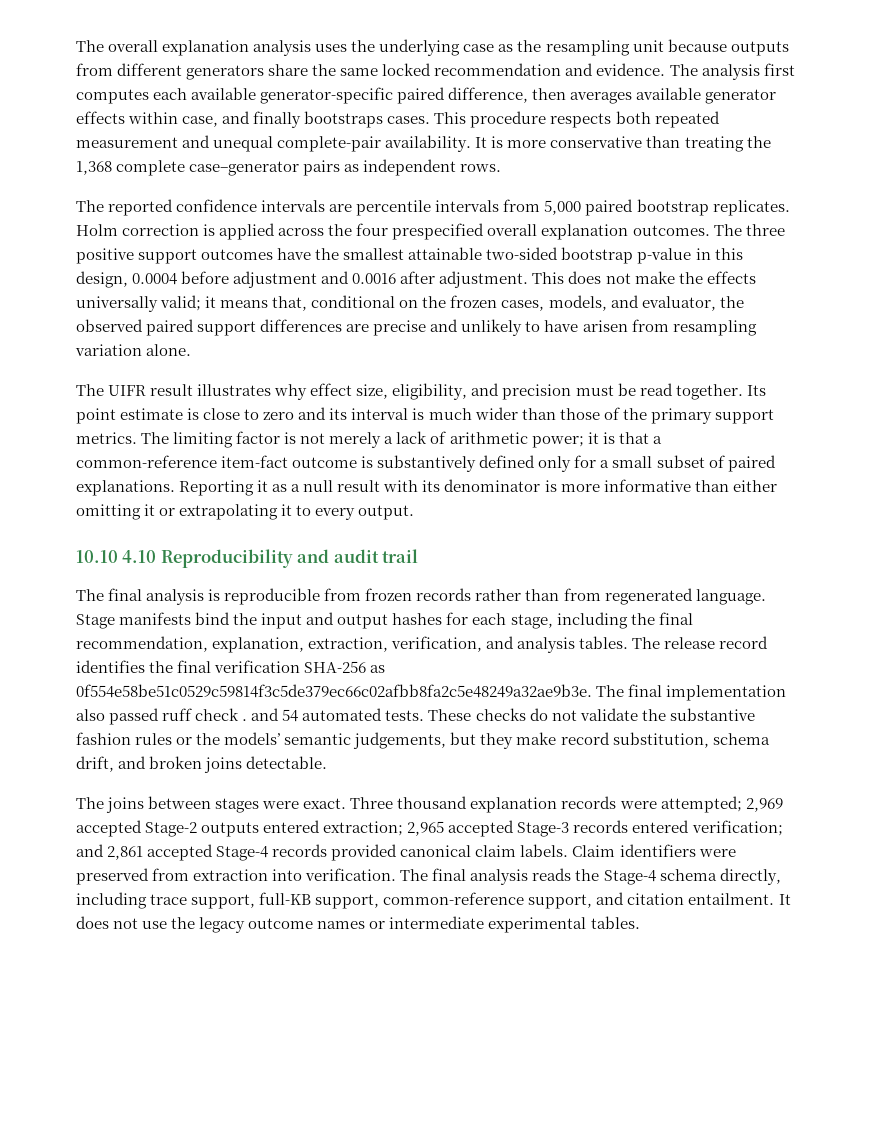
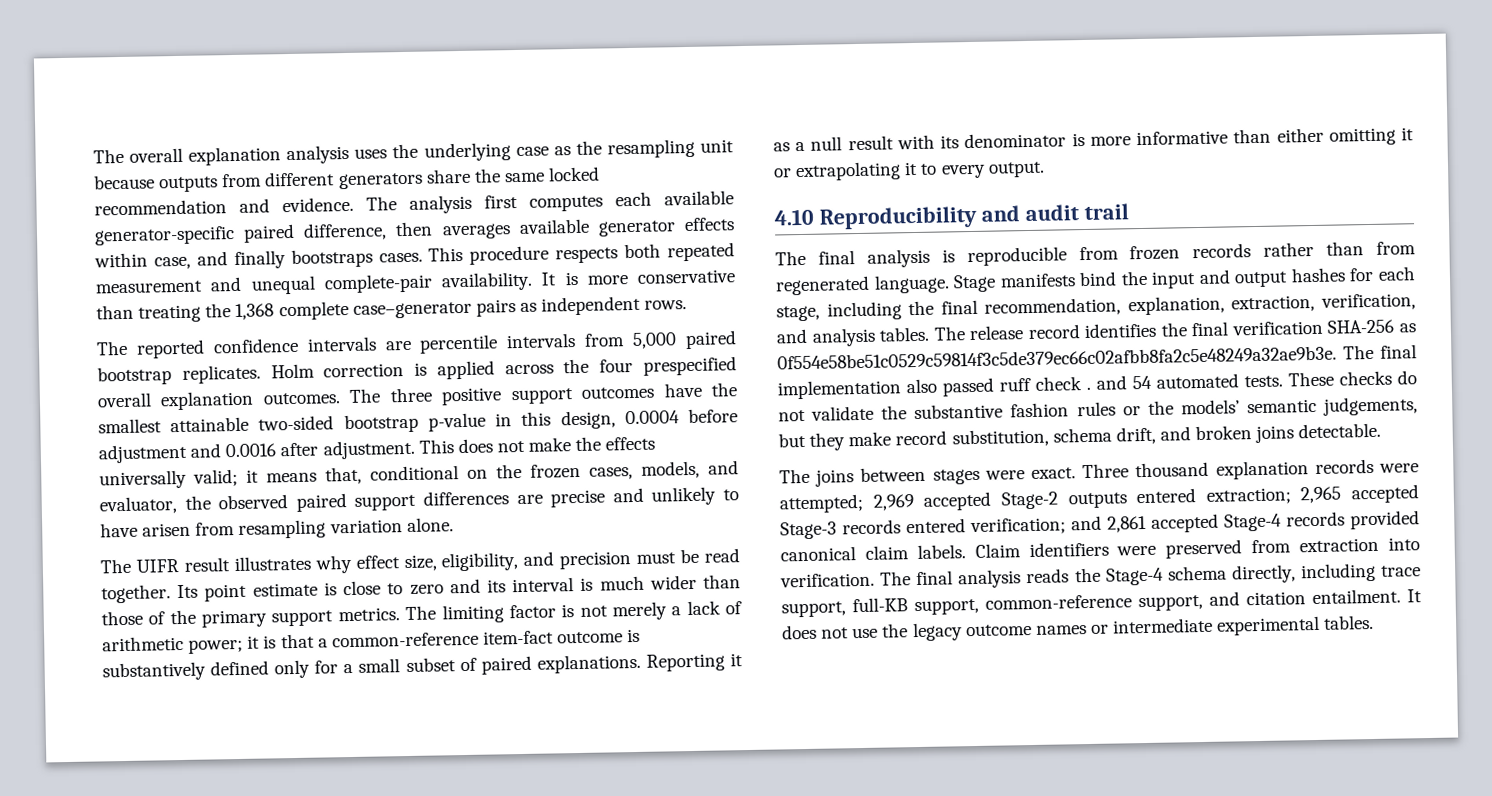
[76,550,118,563] 10.10 -> (1045, 169) none

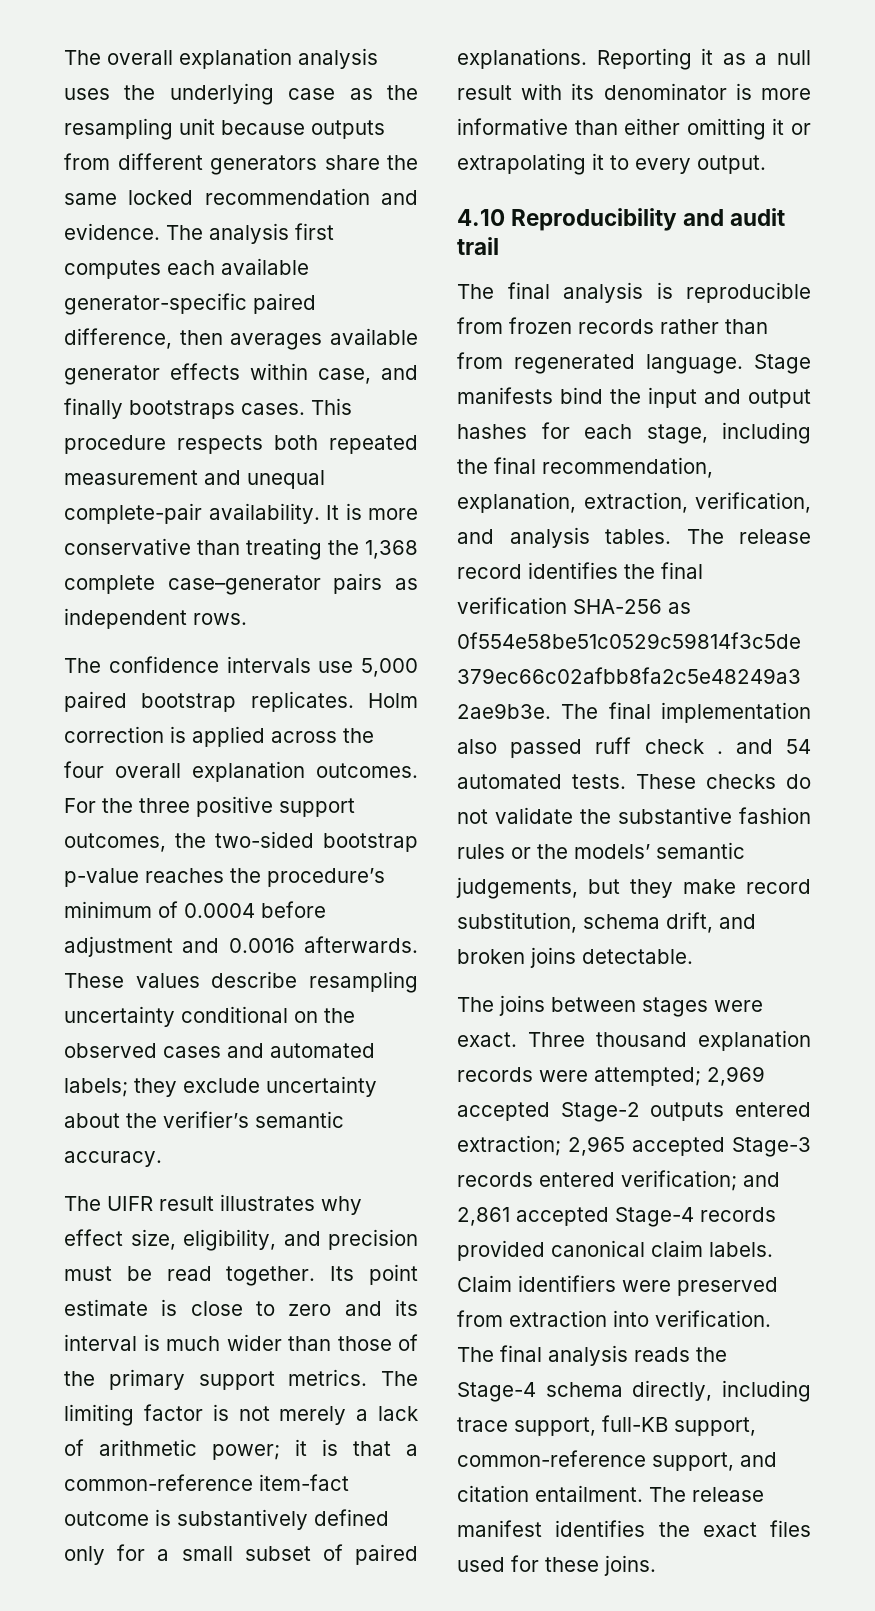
[135,339,205,359] reported -> (101, 665) none
[384,332,626,354] are percentile intervals from -> [318,661,354,673] use
[643,356,737,376] prespecified -> (104, 769) none
[349,388,382,403] The -> [64,798,133,813] For the
[581,382,738,399] [98,410,616,434] outcomes have the smallest attainable two-sided bootstrap p-value in this design, -> [64,831,418,852] [64,868,385,887] [64,901,178,918] outcomes, the two-sided bootstrap p-value reaches the procedure’s minimum of
[280,436,656,460] [99,460,739,490] [99,486,740,515] [100,517,454,539] after adjustment. This does not make the effects universally valid; it means that, conditional on the frozen cases, models, and evaluator, the observed paired support differences are precise and unlikely to have arisen from resampling variation alone. -> [304,936,418,953] [64,971,418,993] [64,1006,355,1027] [64,1043,375,1058] [64,1076,377,1097] [64,1111,344,1128] [64,1151,162,1167] afterwards. These values describe resampling uncertainty conditional on the observed cases and automated labels; they exclude uncertainty about the verifier’s semantic accuracy.
[1407,589,1422,603] [782,614,1375,642] It does not use the legacy outcome names or intermediate experimental tables. -> [649,1487,764,1502] [457,1520,811,1537] [457,1555,656,1576] The release manifest identifies the exact files used for these joins.

